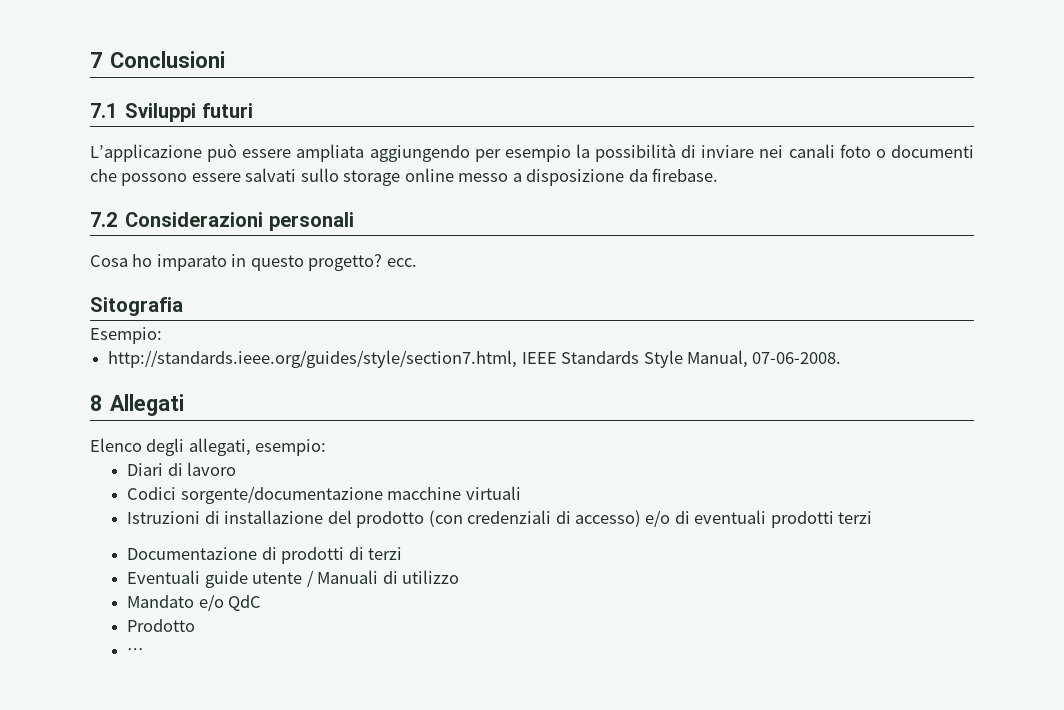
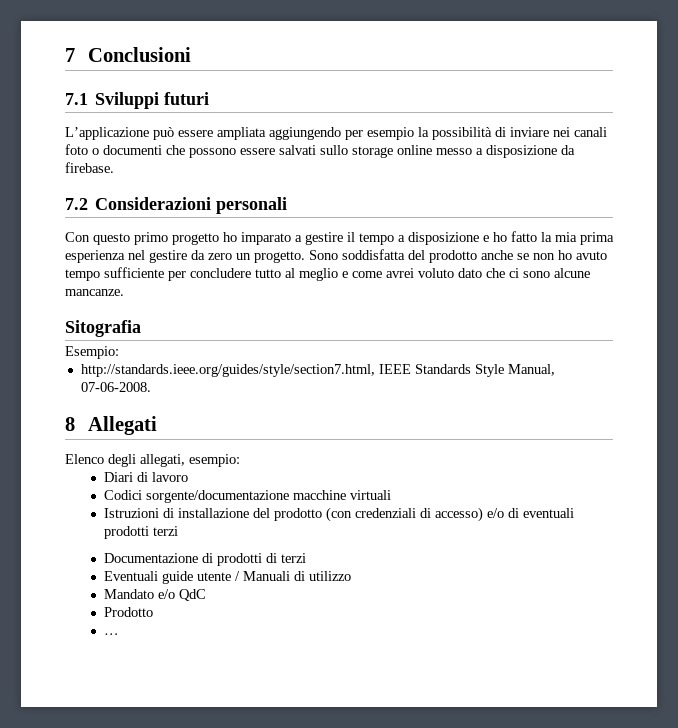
[90,254,417,271] Cosa ho imparato in questo progetto? ecc. -> [65,231,614,245] [65,249,607,263] [65,267,590,281] [65,289,124,296] Con questo primo progetto ho imparato a gestire il tempo a disposizione e ho fatto la mia prima esperienza nel gestire da zero un progetto. Sono soddisfatta del prodotto anche se non ho avuto tempo sufficiente per concludere tutto al meglio e come avrei voluto dato che ci sono alcune mancanze.

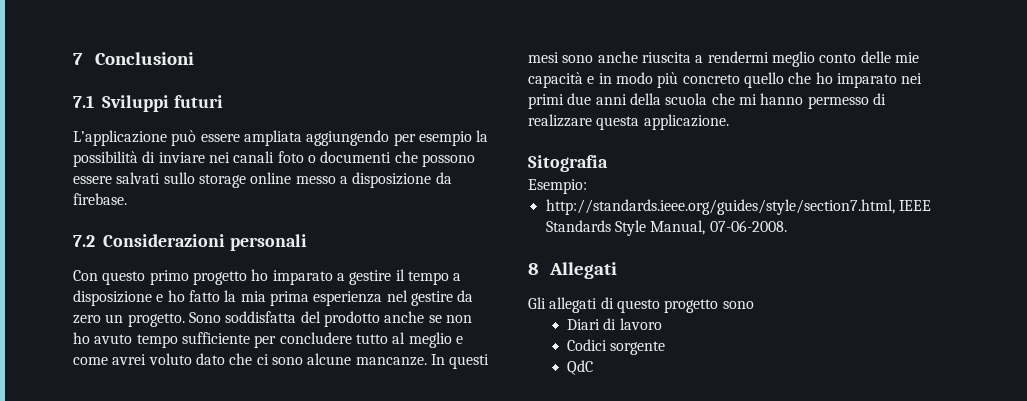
(124, 292) none -> [430,354,490,369] [528,51,919,67] [528,72,923,88] [528,93,886,109] [528,114,729,130] In questi mesi sono anche riuscita a rendermi meglio conto delle mie capacità e in modo più concreto quello che ho imparato nei primi due anni della scuola che mi hanno permesso di realizzare questa applicazione.
[65,454,240,467] [104,472,189,482] [104,490,392,503] [104,507,575,522] [104,526,179,539] [104,553,307,566] [104,571,352,584] [104,589,176,599] Elenco degli allegati, esempio: // Diari di lavoro // Codici sorgente/documentazione macchine virtuali // Istruzioni di installazione del prodotto (con credenziali di accesso) e/o di eventuali prodotti terzi // Documentazione di prodotti di terzi // Eventuali guide utente / Manuali di utilizzo // Mandato e/o -> [528,297,754,313] [567,318,662,330] [567,339,666,355] Gli allegati di questo progetto sono // Diari di lavoro // Codici sorgente //
[104,607,154,617] [104,633,120,635] // Prodotto // … -> (594, 367) none

